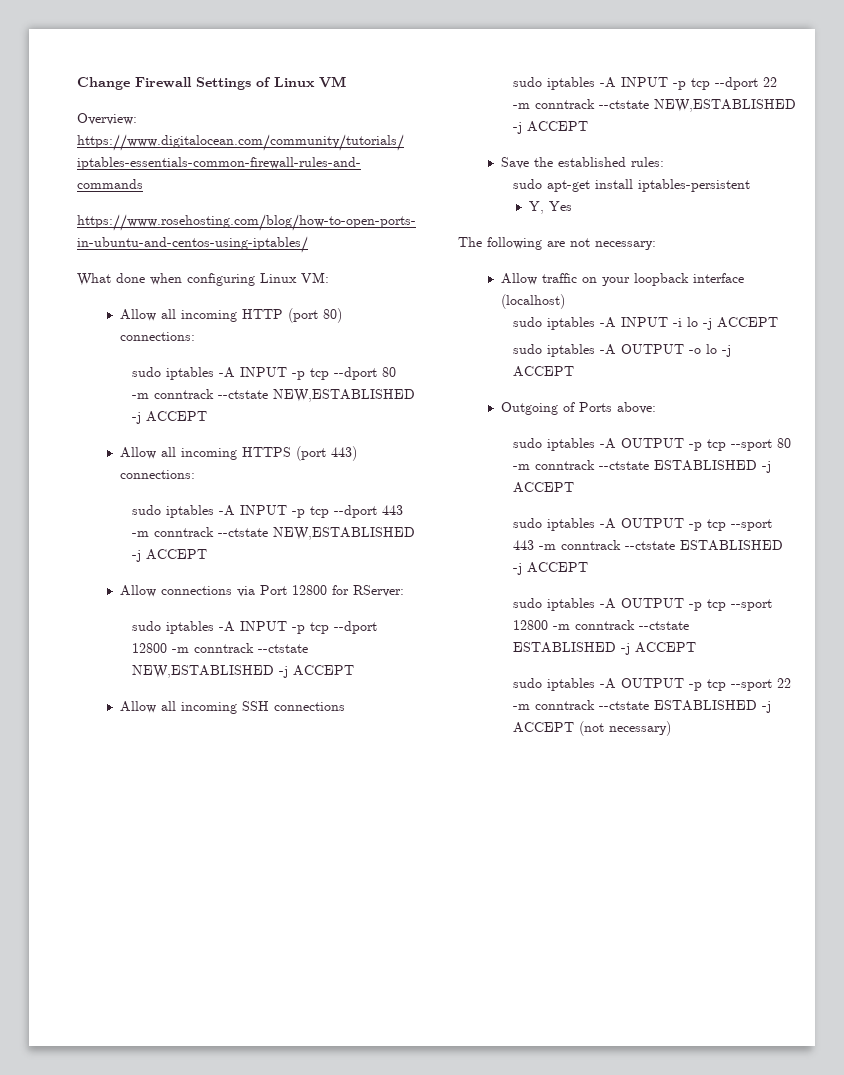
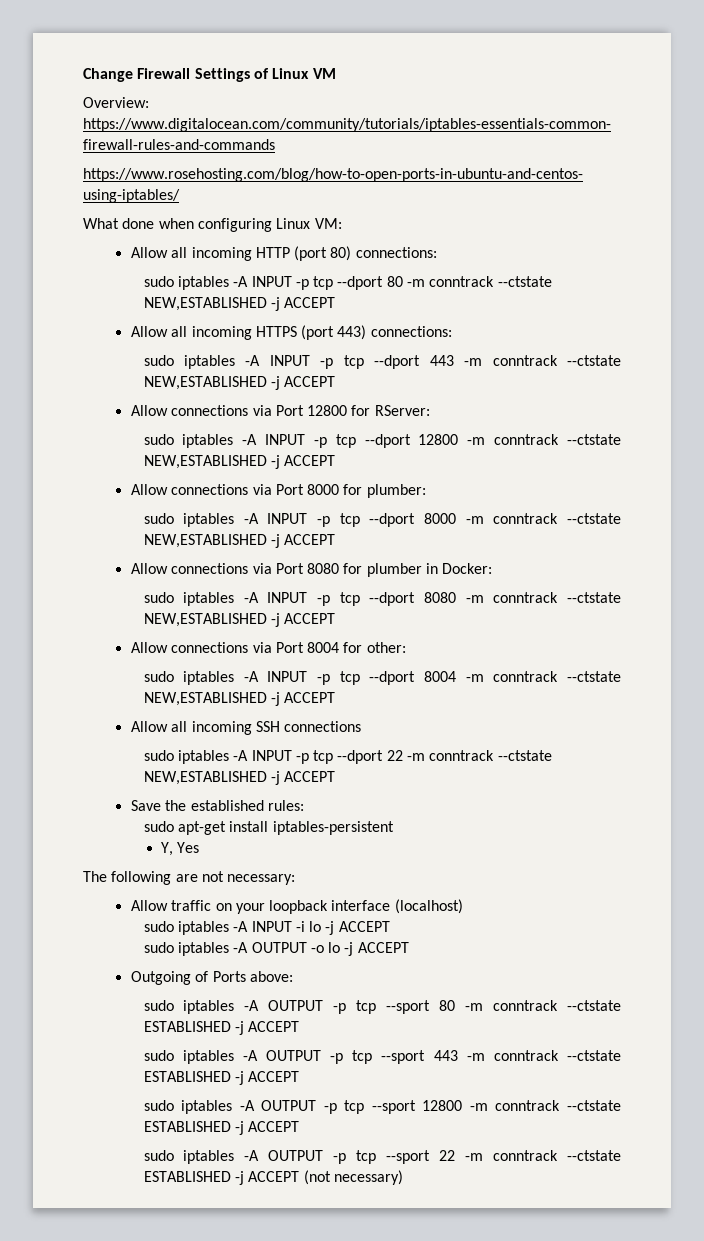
(355, 670) none -> [130,484,426,498] [143,513,621,527] [143,534,336,548] [130,563,493,577] [143,592,621,606] [143,613,336,627] [130,642,406,653] [143,671,621,685] [143,692,336,706] // Allow connections via Port 8000 for plumber: // sudo iptables -A INPUT -p tcp --dport 8000 -m conntrack --ctstate NEW,ESTABLISHED -j ACCEPT // Allow connections via Port 8080 for plumber in Docker: // sudo iptables -A INPUT -p tcp --dport 8080 -m conntrack --ctstate NEW,ESTABLISHED -j ACCEPT // Allow connections via Port 8004 for other: // sudo iptables -A INPUT -p tcp --dport 8004 -m conntrack --ctstate NEW,ESTABLISHED -j ACCEPT

